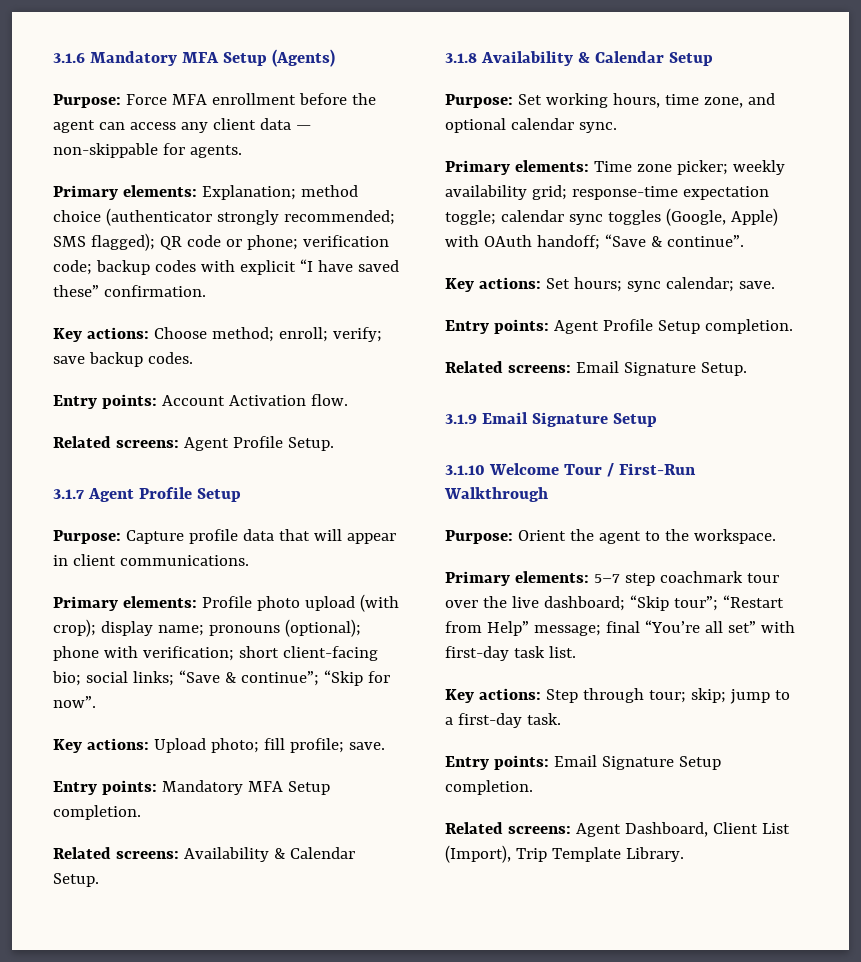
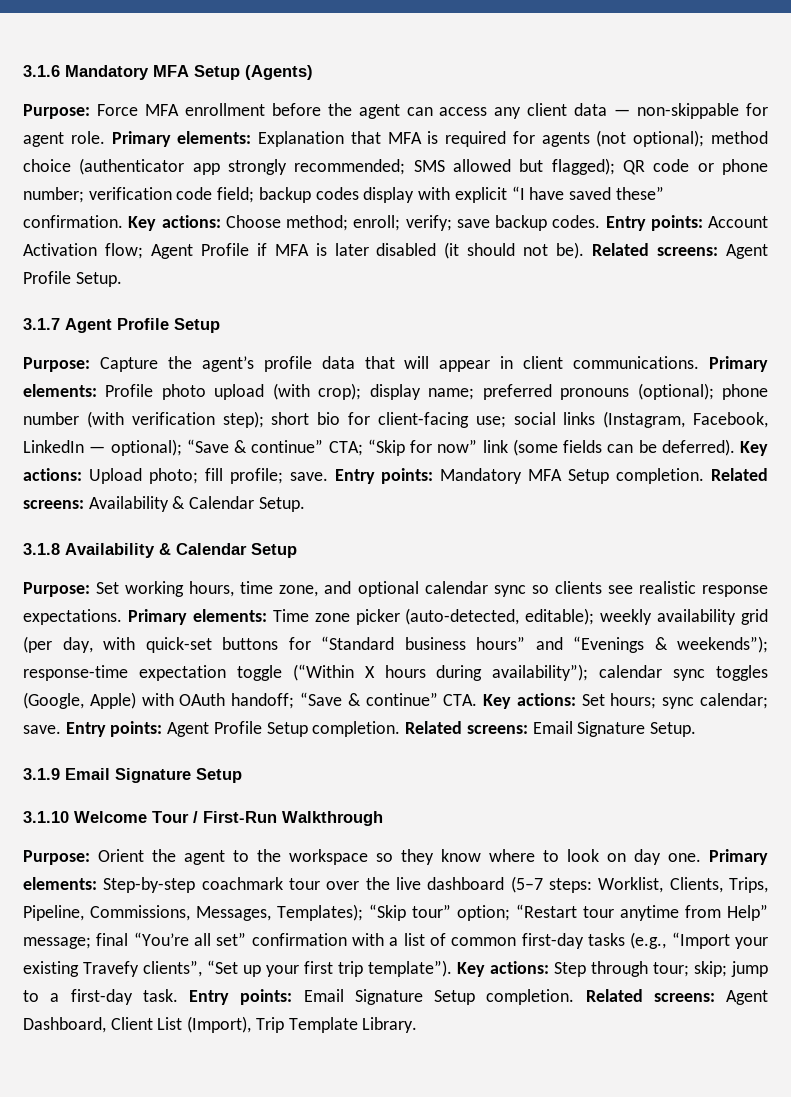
[189,145,242,158] [53,185,296,200] agents. // Primary elements: Explanation; -> [23,130,705,147] agent role. Primary elements: Explanation that MFA is required for agents (not optional);
(212, 217) none -> [192,163,220,175] app
(86, 241) none -> [452,159,544,172] allowed but
[246,235,389,250] [53,260,92,275] phone; verification code; -> [722,159,769,175] [23,187,255,203] phone number; verification code field;
(196, 266) none -> [363,187,415,203] display
(206, 291) // -> (123, 221) none
(193, 358) // -> (601, 221) none
[310,394,348,406] flow. // -> [104,242,585,259] flow; Agent Profile if MFA is later disabled (it should not be).
(184, 537) none -> [167,356,254,372] the agent’s
(249, 560) // -> (700, 362) none
(204, 630) none -> [482,384,552,400] preferred
[103,646,378,661] [52,670,390,686] [53,696,96,708] with verification; short client-facing bio; social links; “Save & continue”; “Skip for now”. // -> [23,411,769,428] [23,439,735,456] number (with verification step); short bio for client-facing use; social links (Instagram, Facebook, LinkedIn — optional); “Save & continue” CTA; “Skip for now” link (some fields can be deferred).
(385, 746) // -> (328, 476) none
(141, 812) // -> (705, 476) none
[578,122,617,133] [445,160,785,175] [445,185,769,200] [445,210,496,225] sync. // Primary elements: Time zone picker; weekly availability grid; response-time expectation toggle; -> [493,581,768,597] [23,608,768,625] [23,636,768,653] [23,664,589,681] sync so clients see realistic response expectations. Primary elements: Time zone picker (auto-detected, editable); weekly availability grid (per day, with quick-set buttons for “Standard business hours” and “Evenings & weekends”); response-time expectation toggle (“Within X hours during availability”);
[666,235,744,247] continue”. // -> [365,692,478,706] continue” CTA.
(775, 285) // -> (61, 729) none
(793, 326) // -> (401, 729) none
[693,529,776,544] [445,571,655,586] workspace. // Primary elements: 5–7 step -> [289,849,768,865] [23,877,196,893] workspace so they know where to look on day one. Primary elements: Step-by-step
[543,595,784,611] dashboard; “Skip tour”; “Restart -> [427,876,768,893] [23,904,679,921] dashboard (5–7 steps: Worklist, Clients, Trips, Pipeline, Commissions, Messages, Templates); “Skip tour” option; “Restart tour anytime
[760,621,795,633] [445,646,576,661] with first-day task list. // -> [251,932,768,949] [23,960,452,977] confirmation with a list of common first-day tasks (e.g., “Import your existing Travefy clients”, “Set up your first trip template”).
(561, 719) // -> (178, 995) none
(533, 787) // -> (575, 997) none

